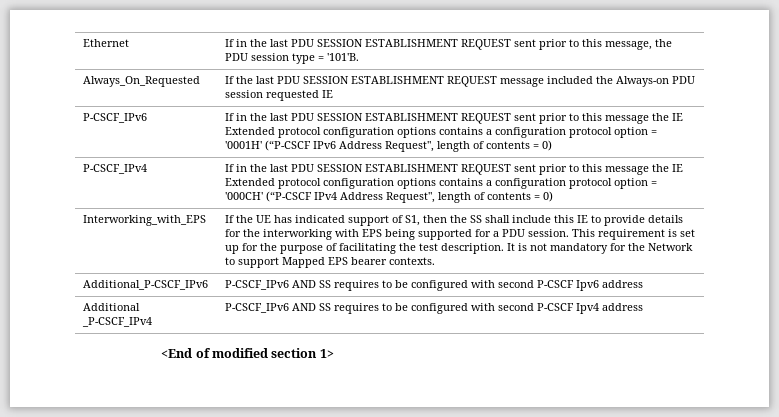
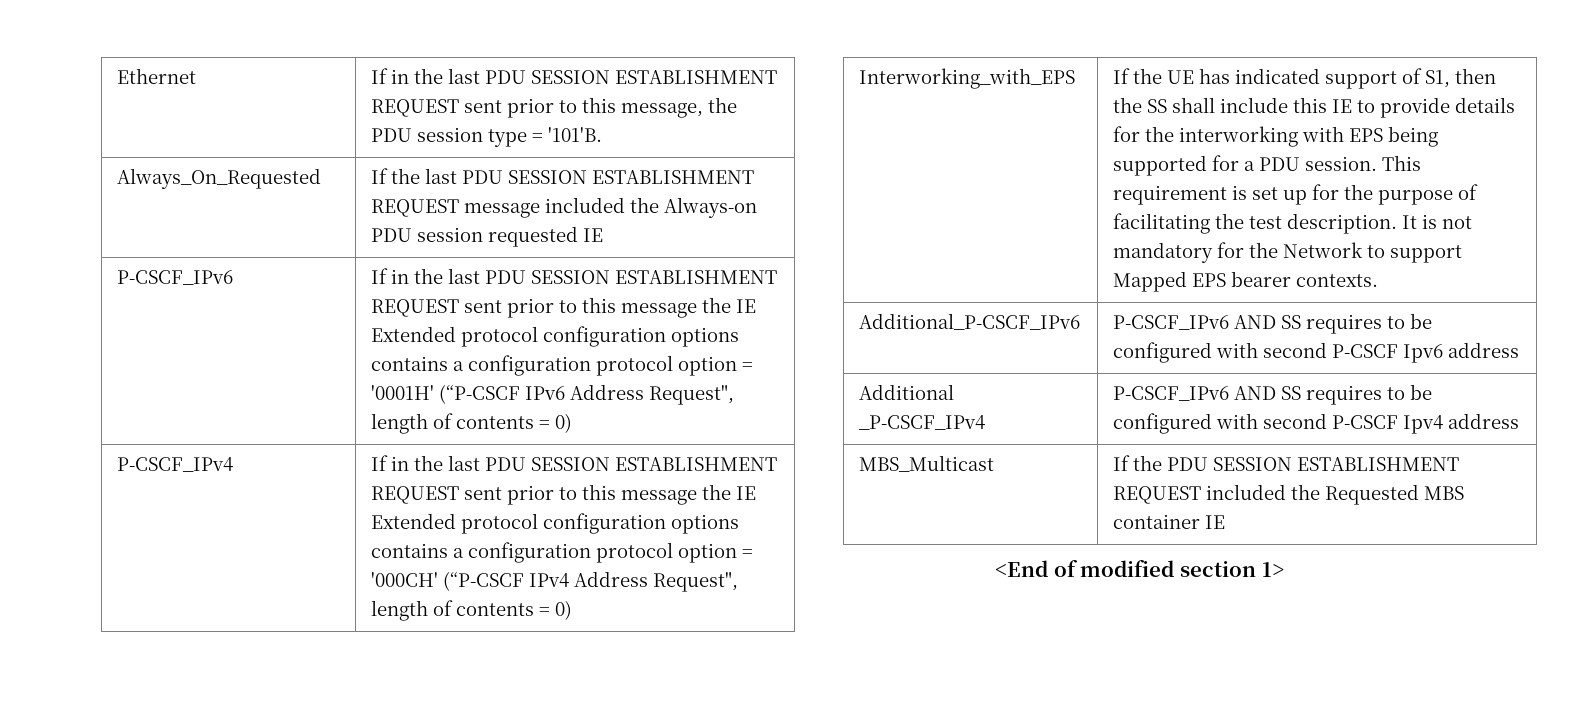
(643, 307) none -> [859,455,995,472] [1113,455,1460,471] [1113,484,1465,505] [1113,514,1226,529] // MBS_Multicast | If the PDU SESSION ESTABLISHMENT REQUEST included the Requested MBS container IE

